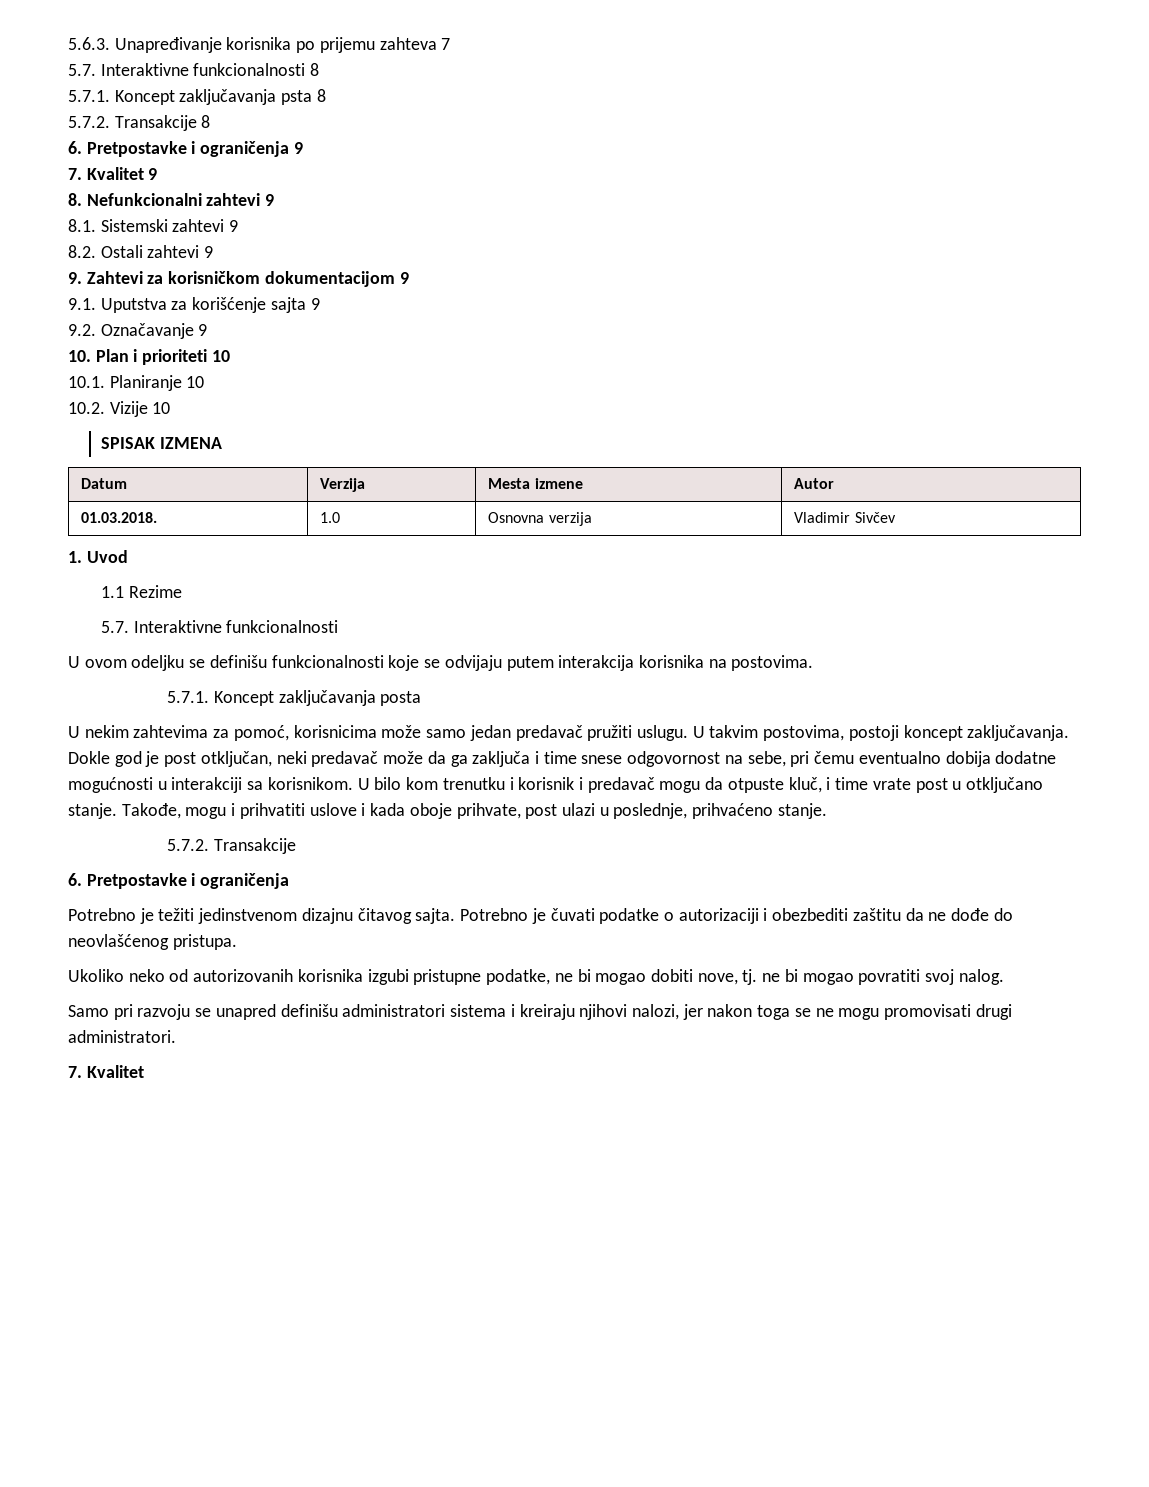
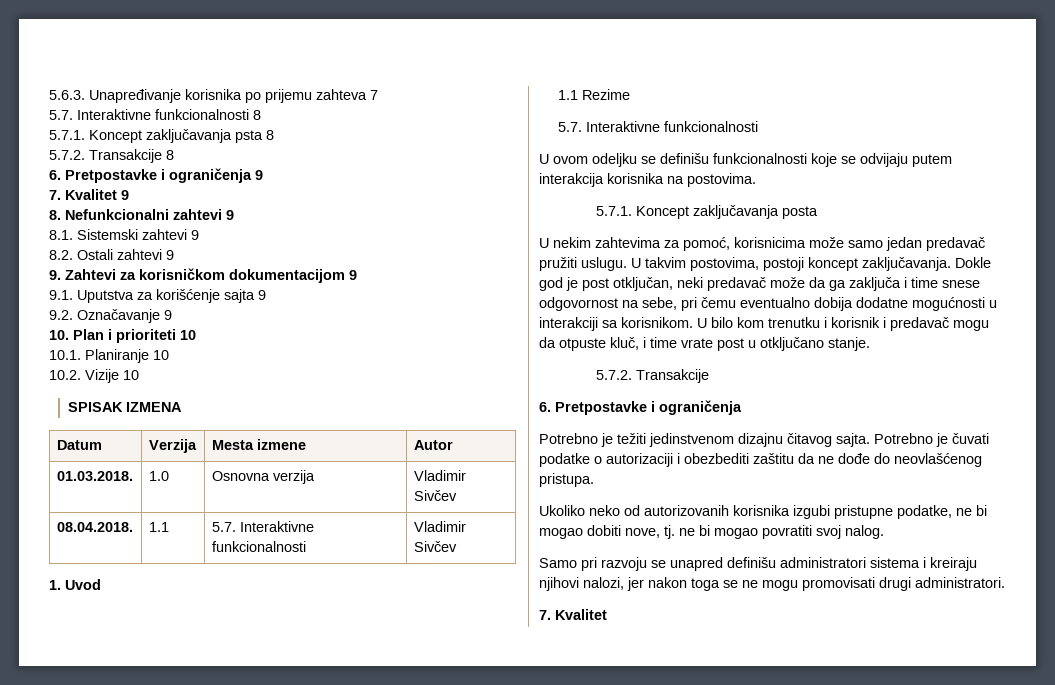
(896, 517) none -> [56,522,133,532] [148,522,169,532] [211,521,314,532] [211,541,306,552] [413,521,466,532] [413,541,457,552] // 08.04.2018. | 1.1 | 5.7. Interaktivne funkcionalnosti | Vladimir Sivčev
[121,803,827,819] Takođe, mogu i prihvatiti uslove i kada oboje prihvate, post ulazi u poslednje, prihvaćeno stanje. -> (870, 344) none

